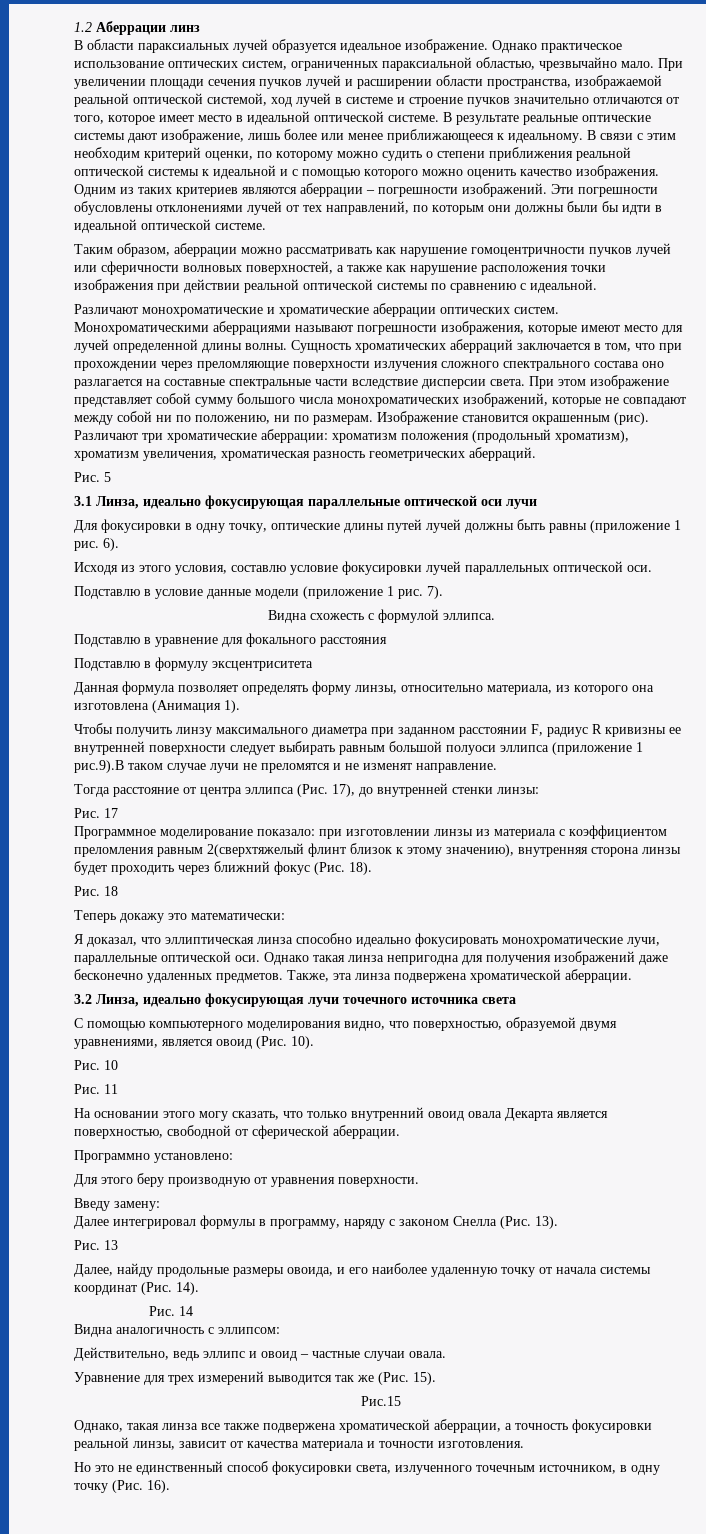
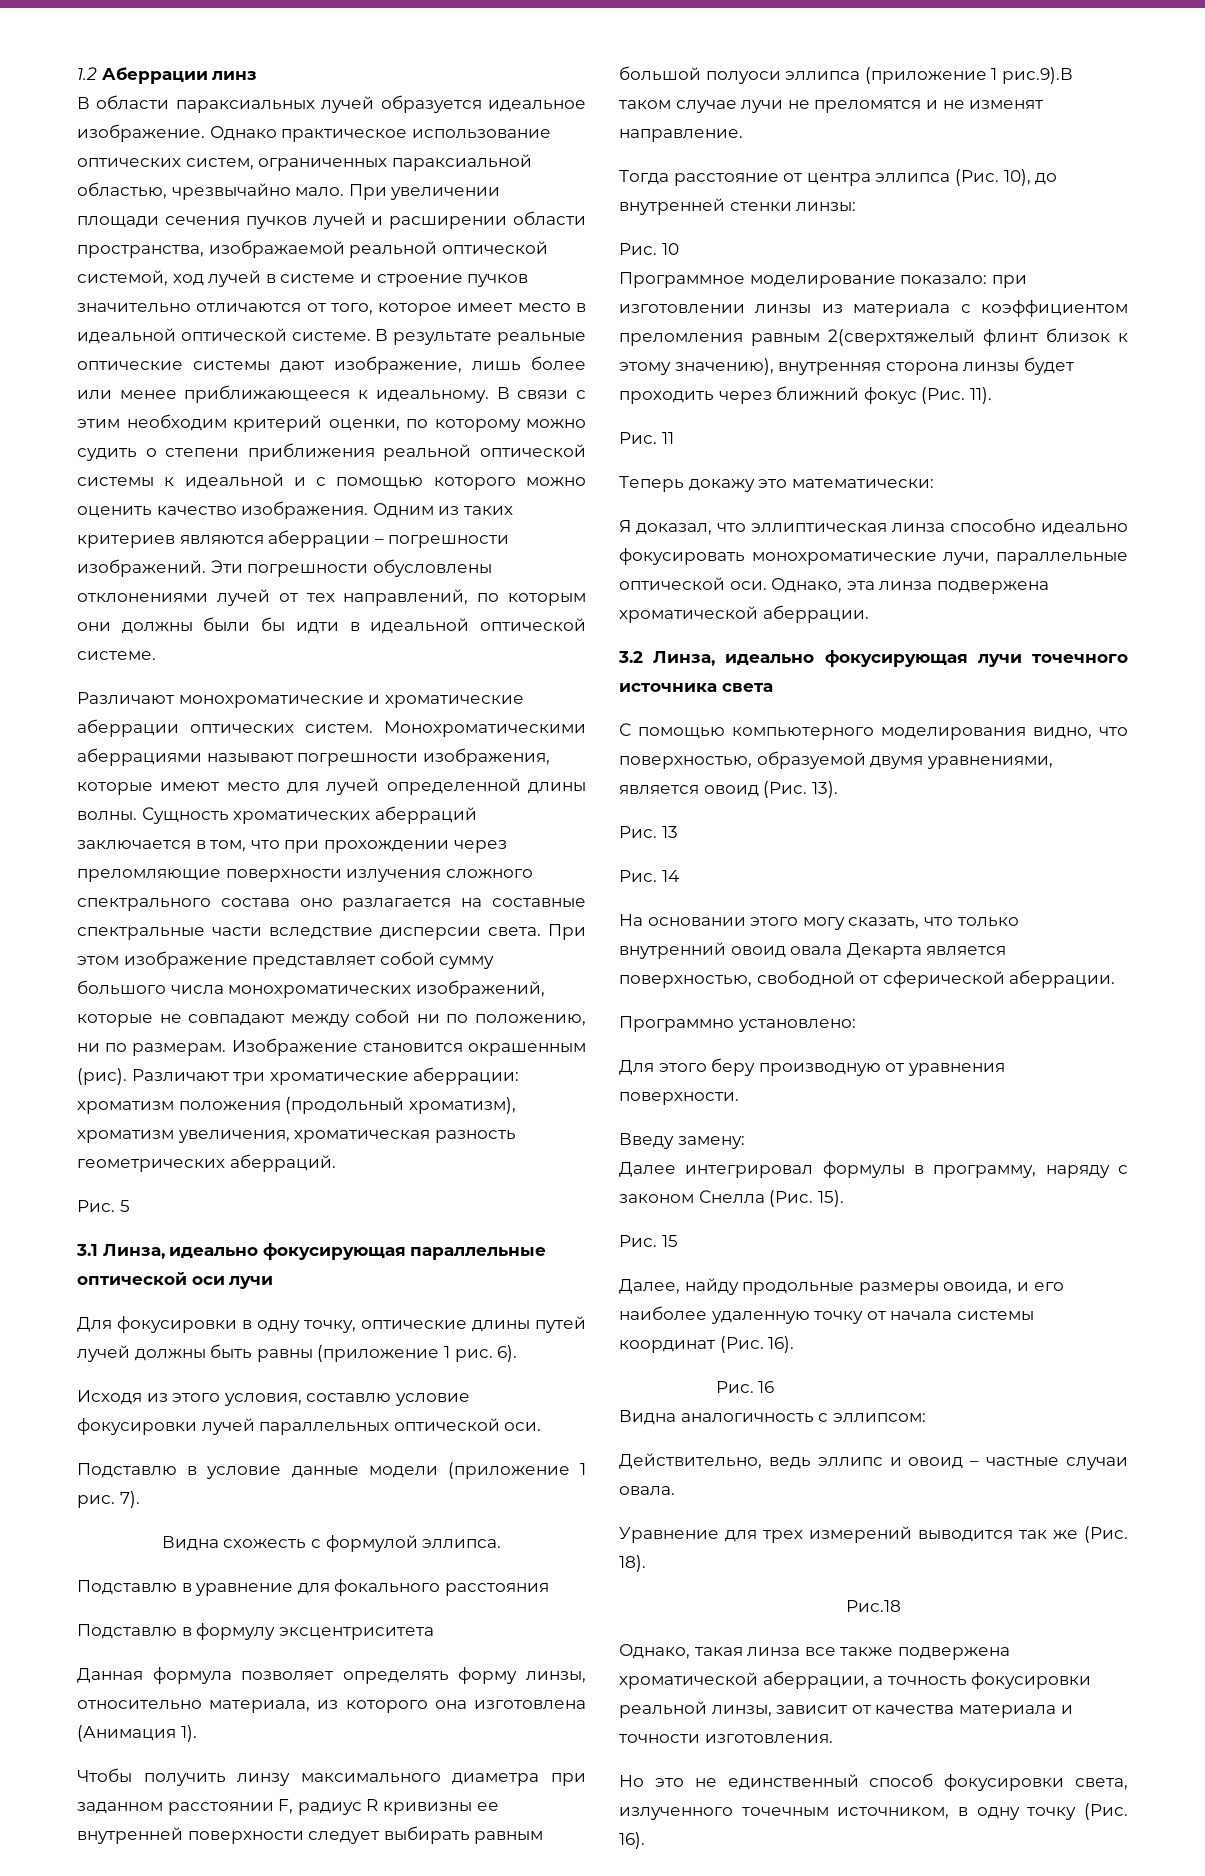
[74,243,671,257] [74,261,606,275] [74,279,597,293] // Таким образом, аберрации можно рассматривать как нарушение гомоцентричности пучков лучей или сферичности волновых поверхностей, а также как нарушение расположения точки изображения при действии реальной оптической системы по сравнению с идеальной. -> (156, 655) none
[332,784,355,797] 17), -> [1003,169,1031,186] 10),
[104,808,118,818] 17 -> [661,243,679,255] 10
[349,862,372,875] [74,886,118,896] 18). // Рис. 18 -> [969,387,992,404] [619,432,674,444] 11). // Рис. 11
[264,951,668,965] [74,969,329,983] Однако такая линза непригодна для получения изображений даже бесконечно удаленных предметов. Также, -> [771,578,843,593] Однако,
[291,1036,314,1049] [74,1060,118,1070] [74,1084,118,1094] 10). // Рис. 10 // Рис. 11 -> [811,781,838,798] [619,826,678,838] [619,870,679,882] 13). // Рис. 13 // Рис. 14
[535,1216,558,1229] [74,1240,118,1250] 13). // Рис. 13 -> [817,1190,844,1207] [619,1235,678,1247] 15). // Рис. 15
[176,1282,199,1295] [149,1306,194,1316] 14). // Рис. 14 -> [768,1336,795,1353] [715,1381,775,1393] 16). // Рис. 16
[413,1372,436,1385] [361,1396,401,1406] 15). // Рис.15 -> [619,1555,646,1572] [846,1600,901,1612] 18). // Рис.18

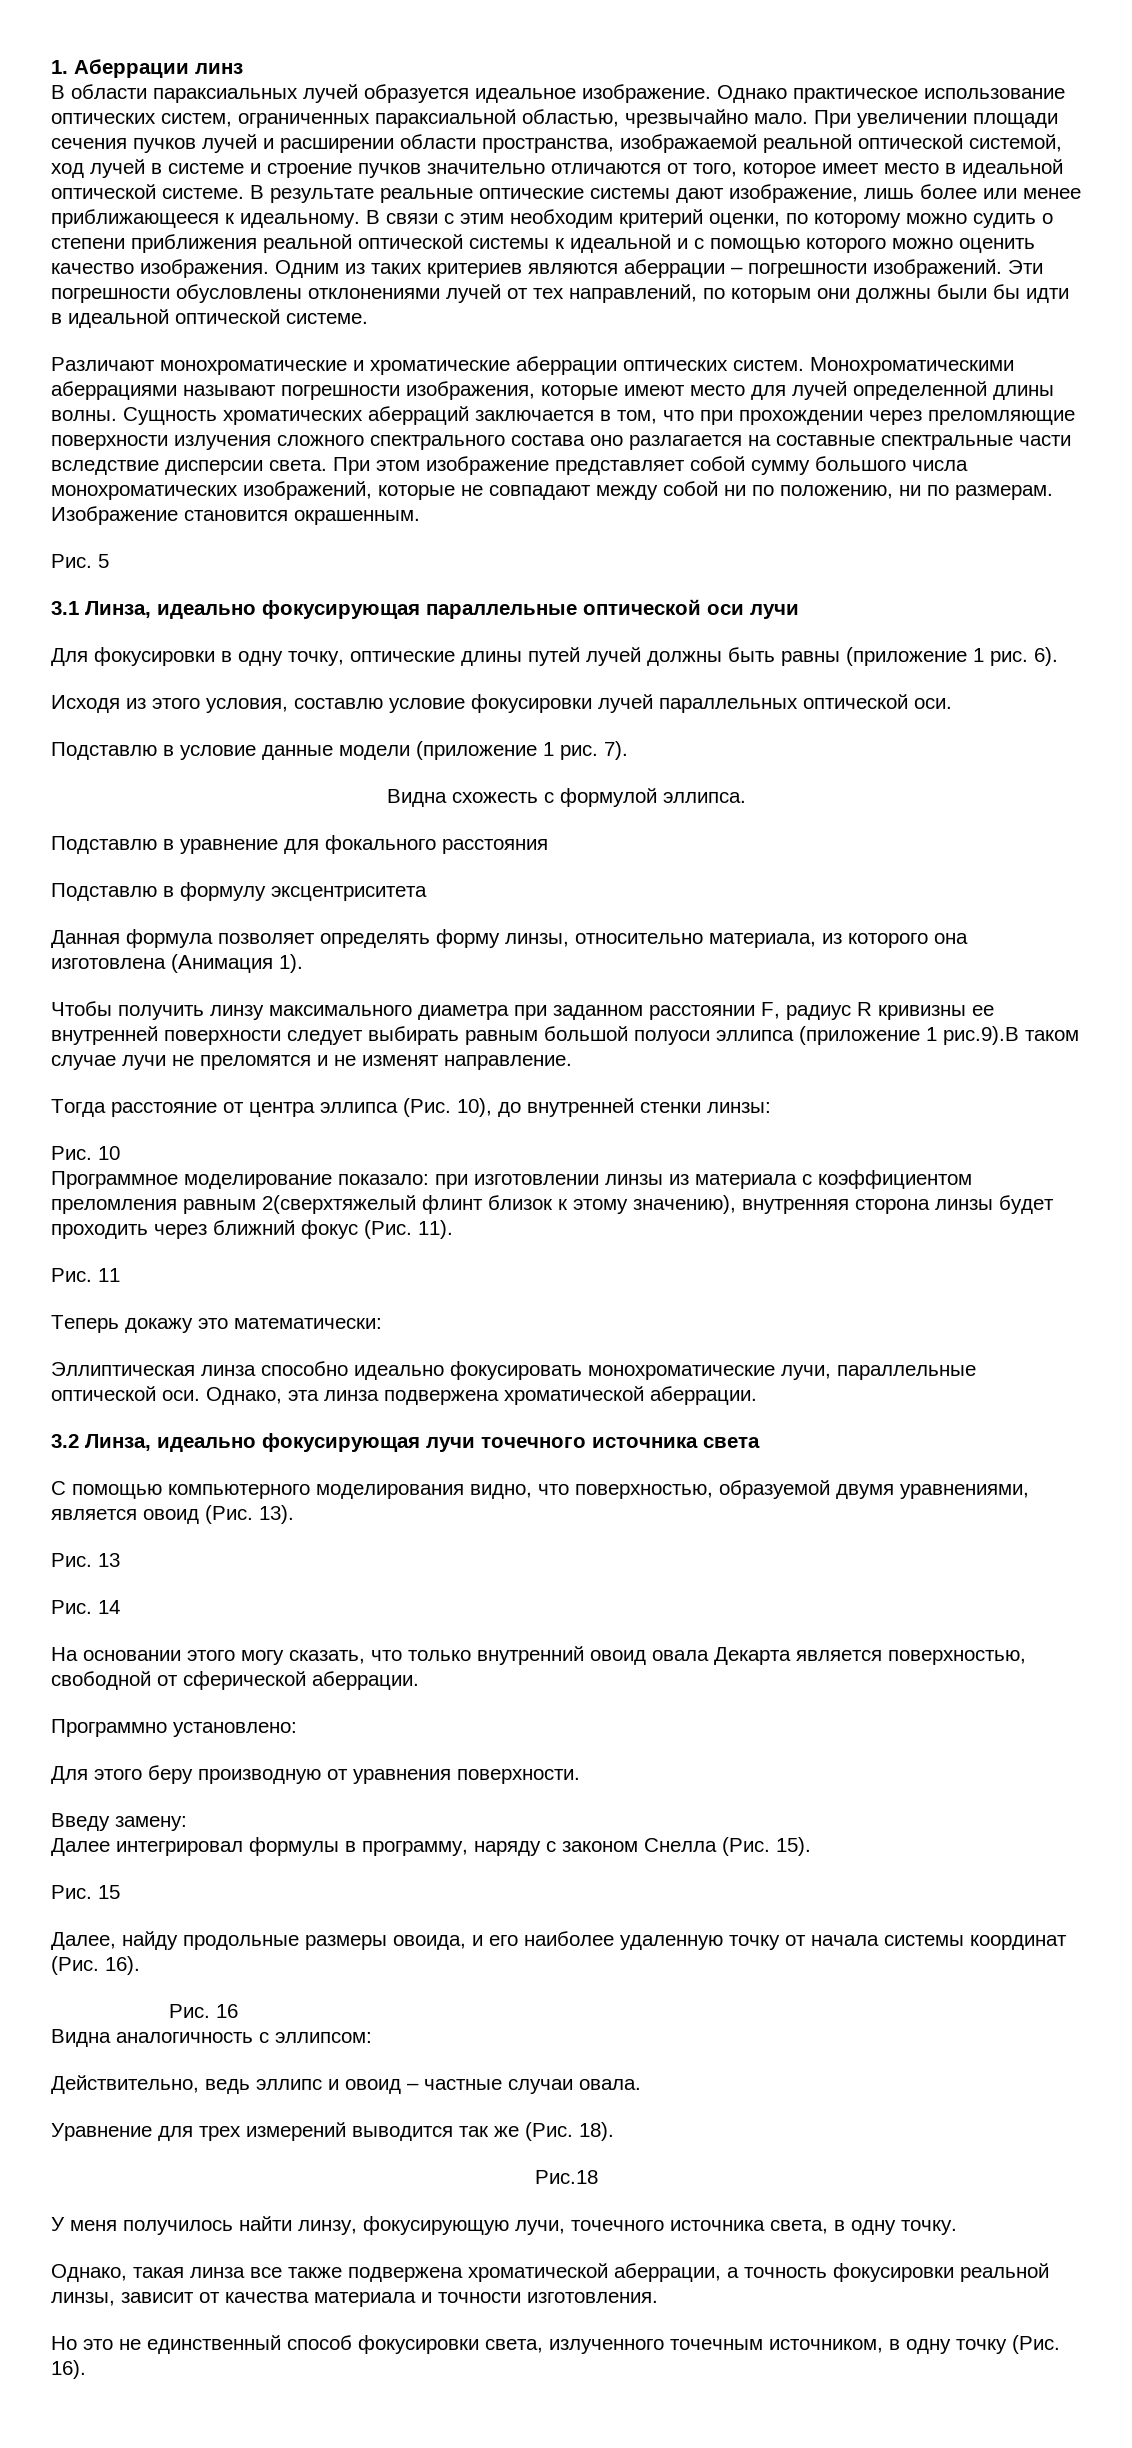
[77,67,97,80] 1.2 -> [51,60,68,74] 1.
[468,1043,586,1056] [77,1067,520,1085] [77,1097,516,1114] [77,1130,516,1143] [77,1154,336,1172] окрашенным (рис). Различают три хроматические аберрации: хроматизм положения (продольный хроматизм), хроматизм увеличения, хроматическая разность геометрических аберраций. -> [294,510,420,525] окрашенным.
[619,520,887,535] Я доказал, что эллиптическая -> [51,1362,195,1376] Эллиптическая
(901, 1606) none -> [51,2216,957,2235] // У меня получилось найти линзу, фокусирующую лучи, точечного источника света, в одну точку.

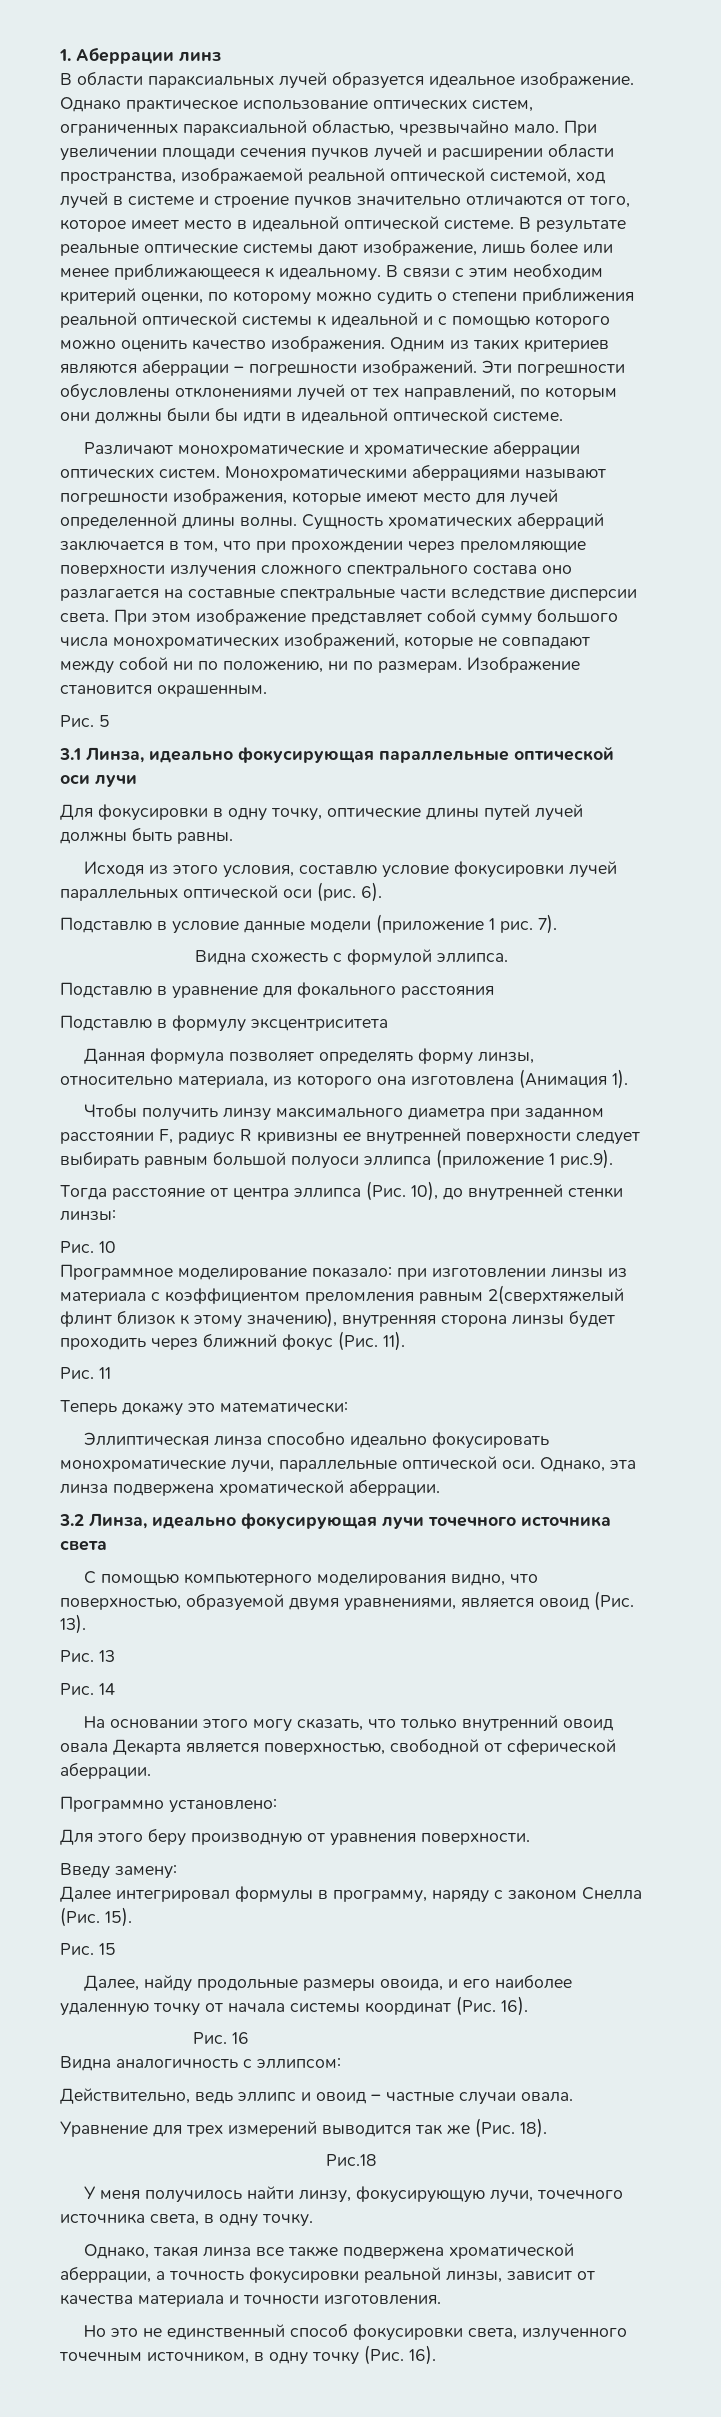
[781,647,1058,666] равны (приложение 1 рис. 6). -> [177,832,233,844] равны.
[914,698,952,709] оси. -> [283,882,382,902] оси (рис. 6).
[943,1026,1079,1045] [51,1055,572,1070] рис.9).В таком случае лучи не преломятся и не изменят направление. -> [560,1149,613,1169] рис.9).

